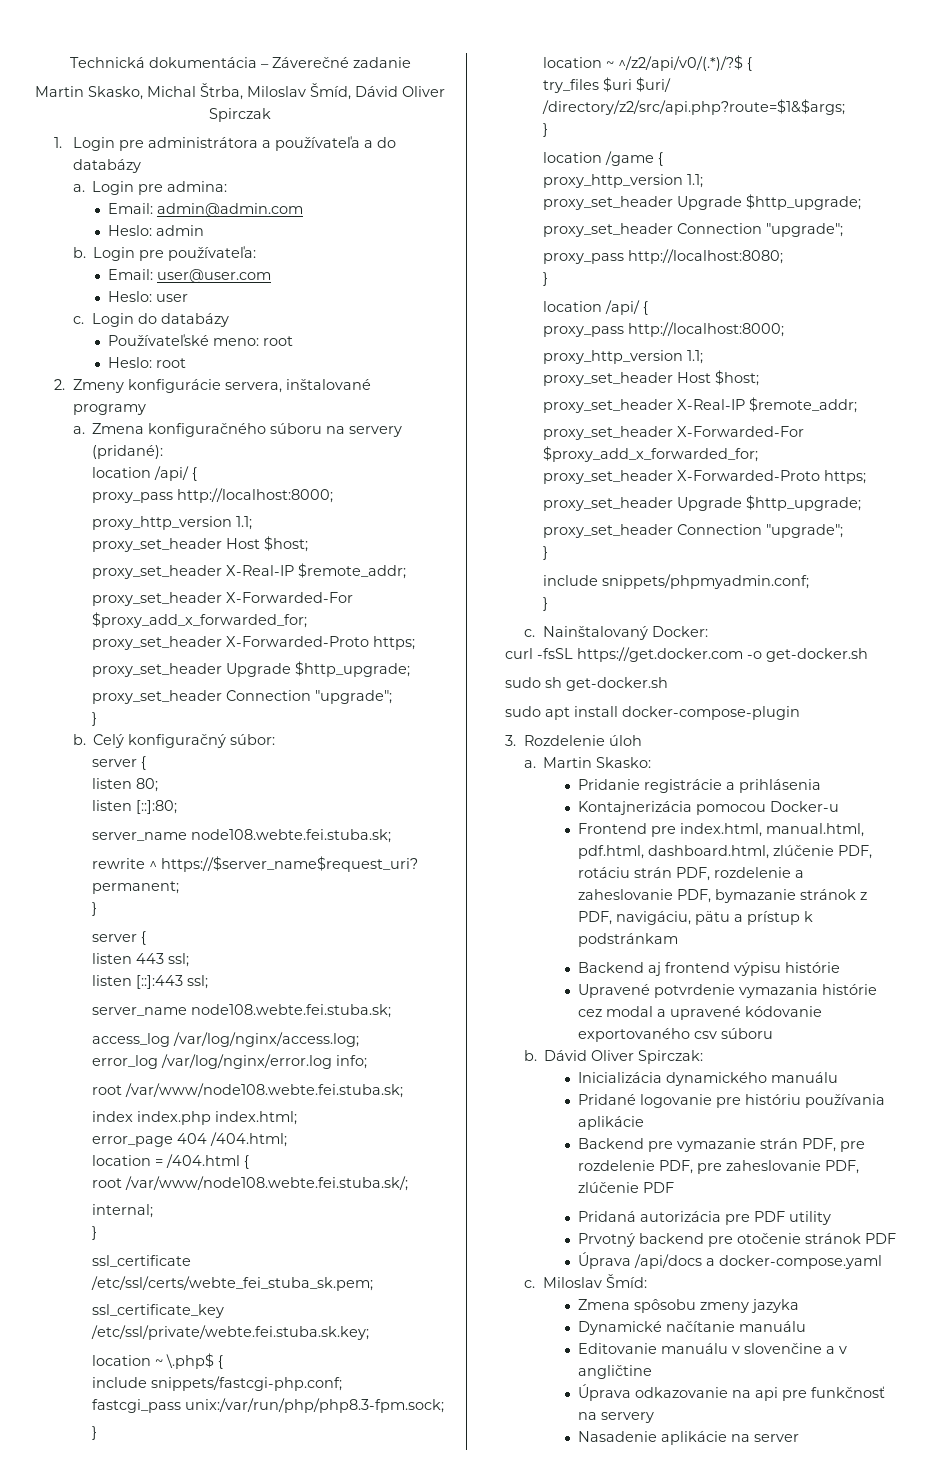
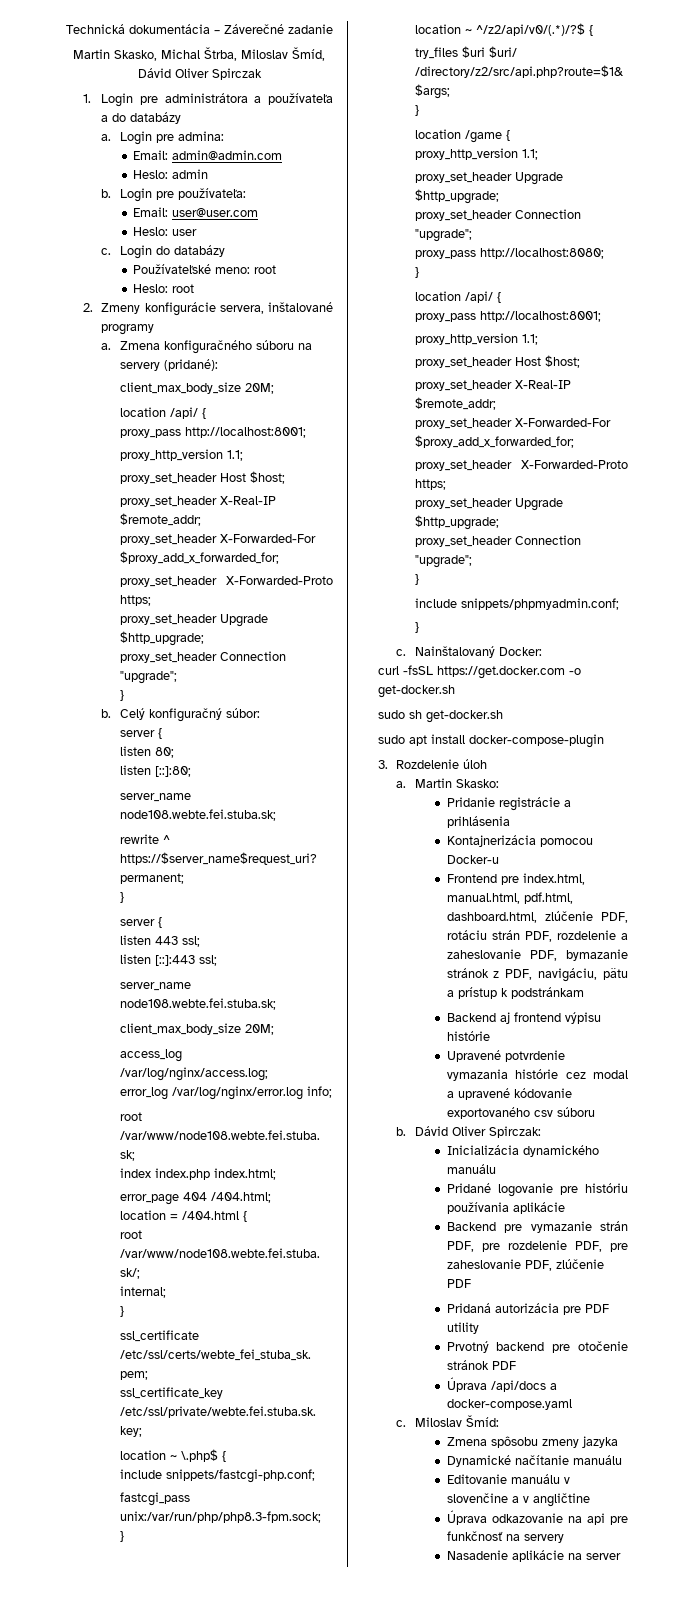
[91,466,197,481] [91,488,333,503] // location /api/ { // proxy_pass http://localhost:8000; -> [119,382,274,394] [119,407,206,419] [119,427,306,438] // client_max_body_size 20M; // location /api/ { // proxy_pass http://localhost:8001;
(391, 1011) none -> [119,1023,274,1035] // client_max_body_size 20M;
[627,322,784,337] http://localhost:8000; -> [479,311,601,322] http://localhost:8001;

